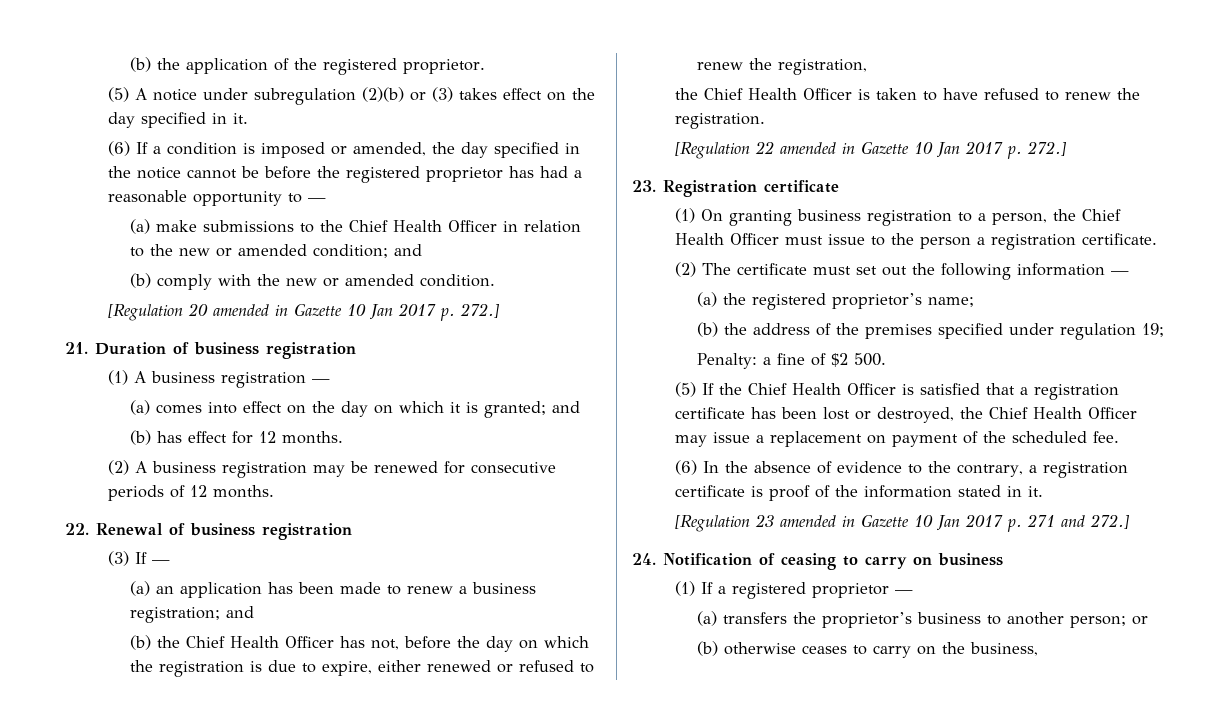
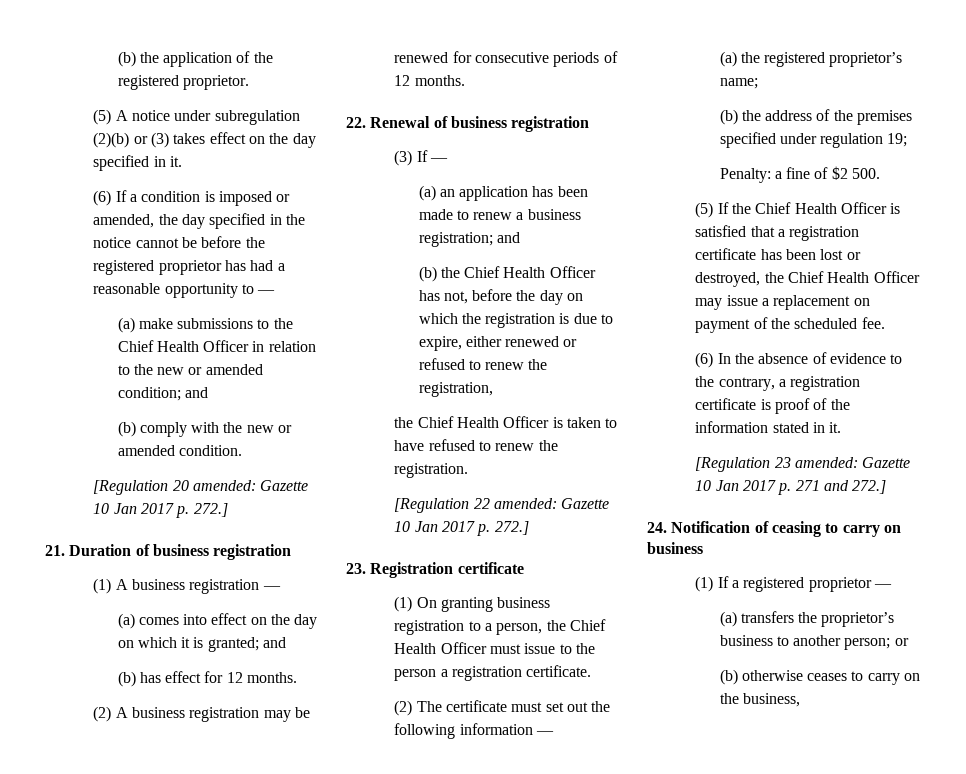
[213,304,289,316] amended in -> [192,480,256,491] amended:
[780,142,856,154] amended in -> [493,498,557,509] amended:
[780,515,856,527] amended in -> [794,457,858,468] amended:

